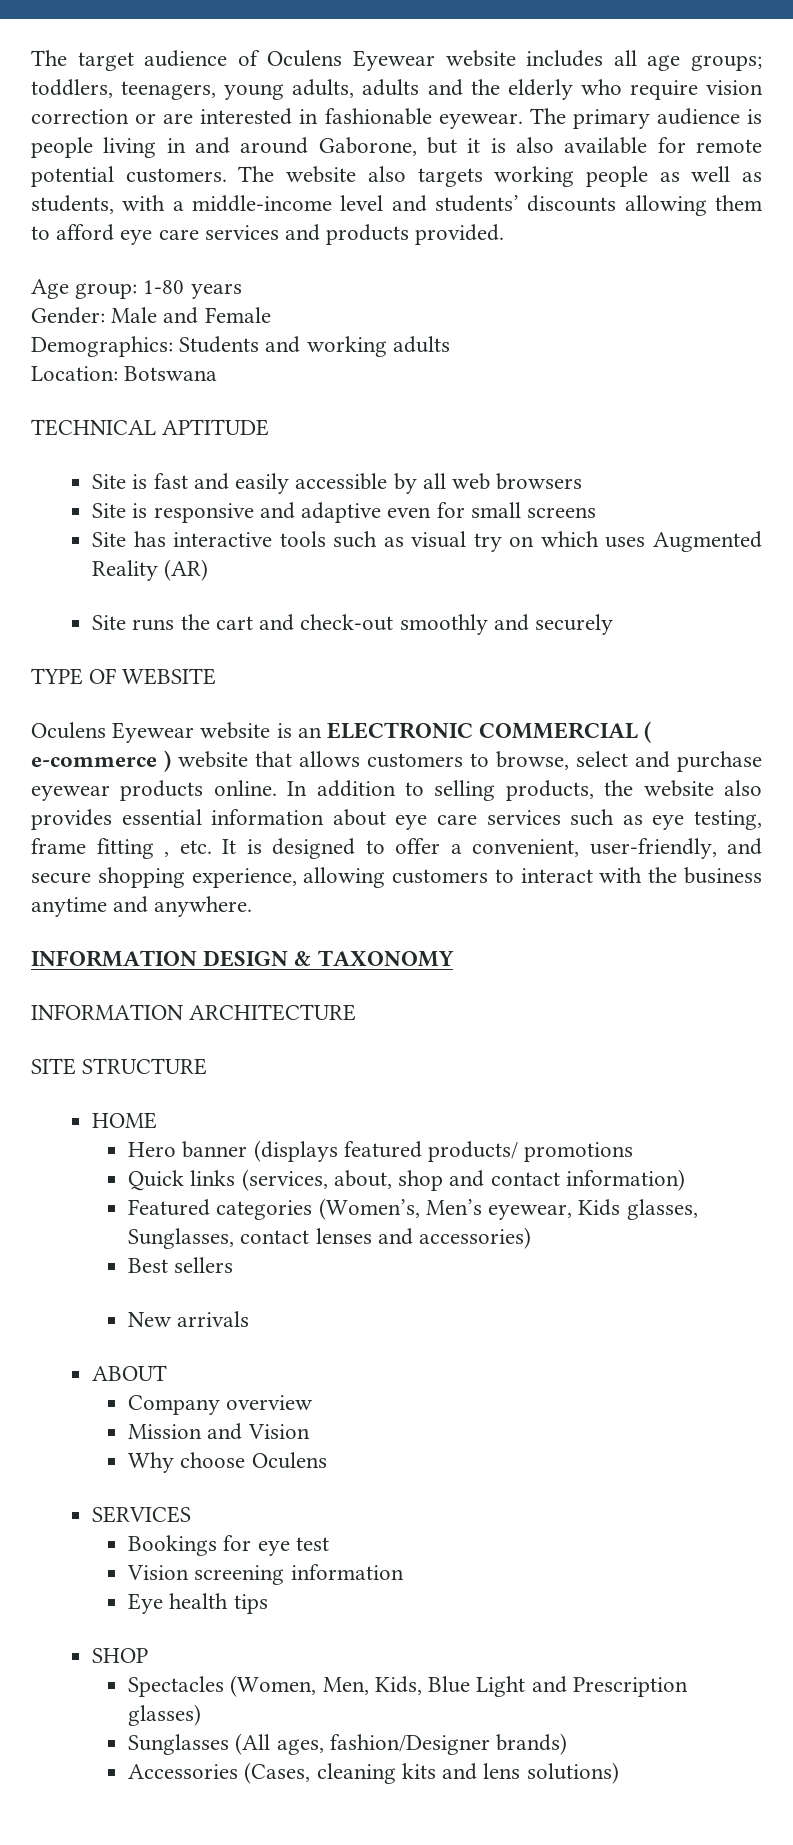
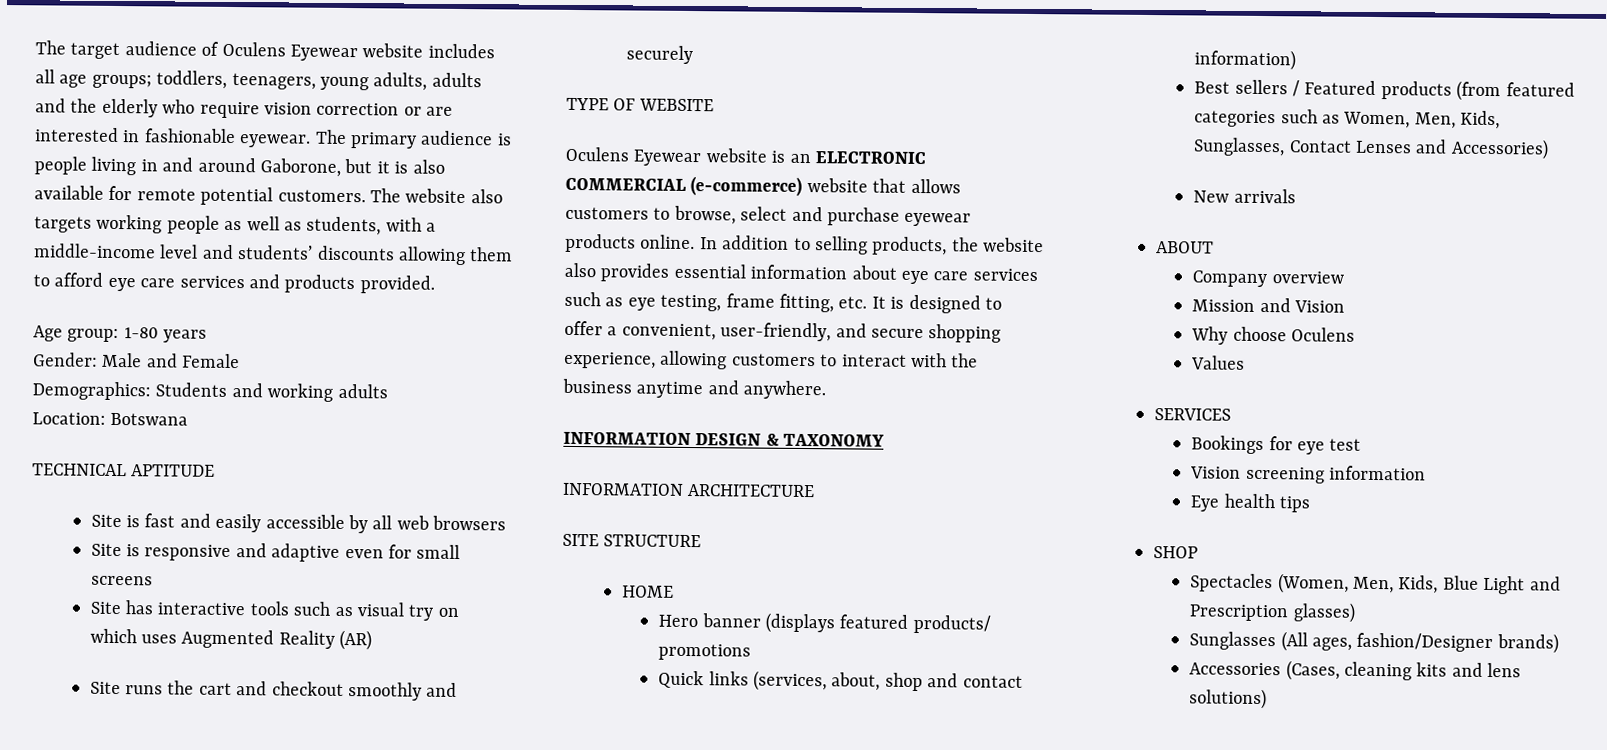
[300,614,394,631] check-out -> [271,681,344,696] checkout
[644,721,652,743] [31,750,171,772] ( e-commerce ) -> [690,176,803,196] (e-commerce)
[96,838,169,859] fitting , -> [779,293,834,313] fitting,
[128,1198,698,1220] [128,1227,532,1249] [128,1257,234,1273] Featured categories (Women’s, Men’s eyewear, Kids glasses, Sunglasses, contact lenses and accessories) // Best sellers -> [1194,79,1575,102] [1194,109,1501,130] [1193,137,1549,160] Best sellers / Featured products (from featured categories such as Women, Men, Kids, Sunglasses, Contact Lenses and Accessories)
(327, 1460) none -> [1191,355,1246,370] // Values

